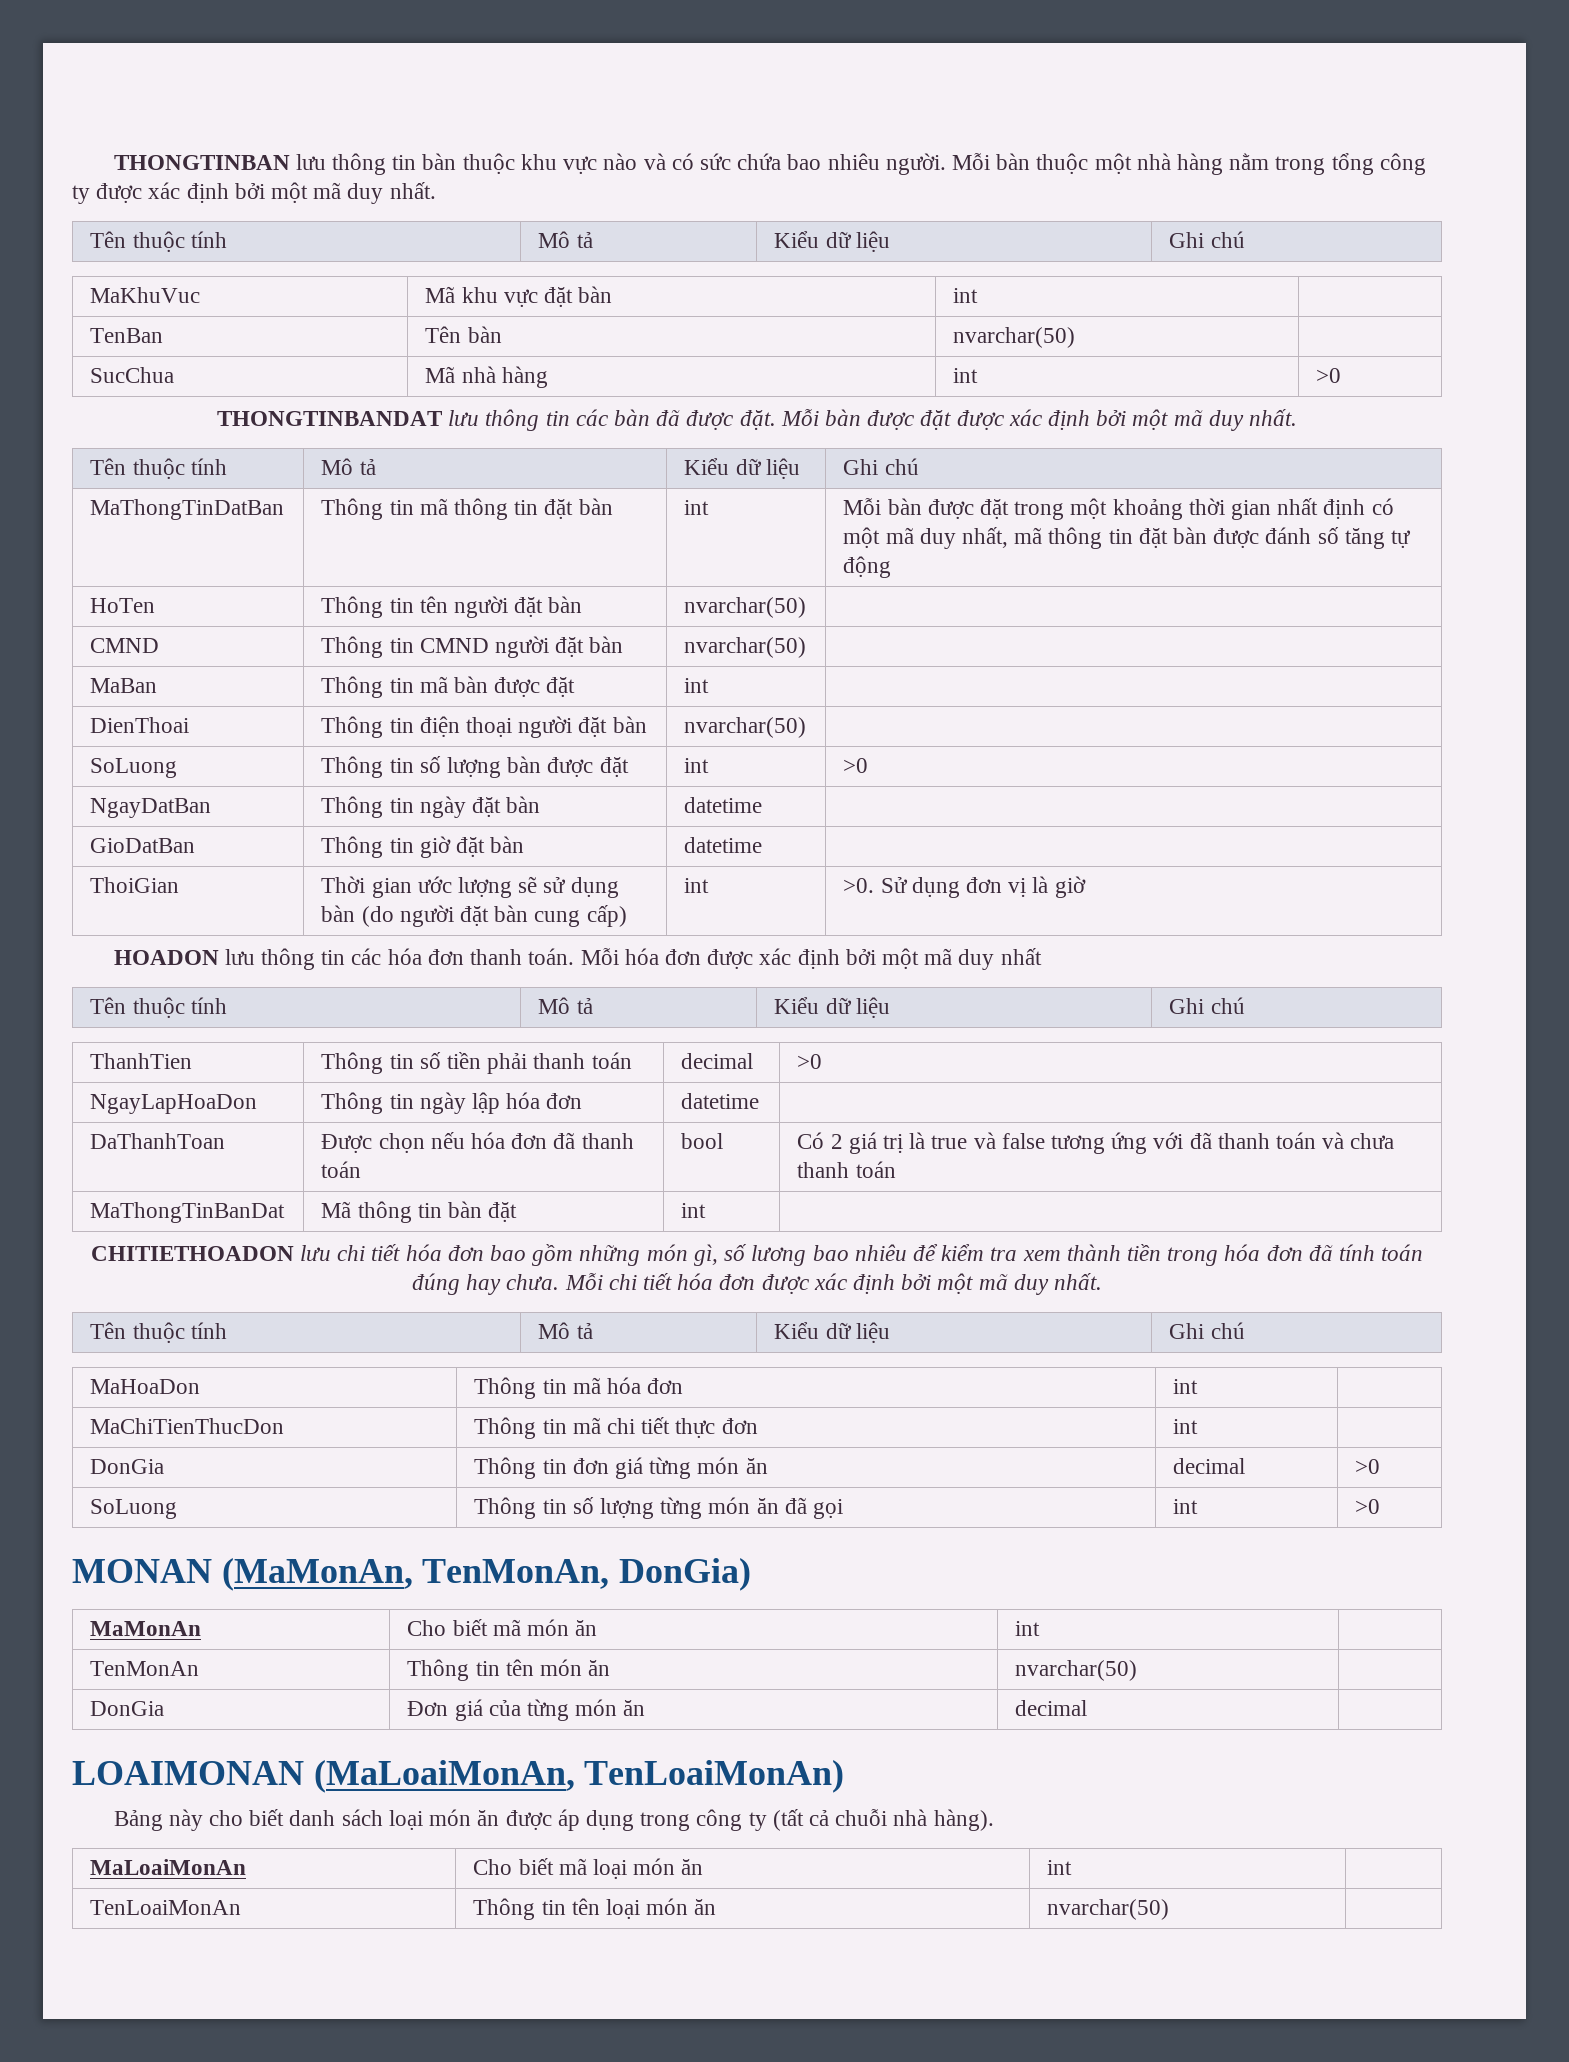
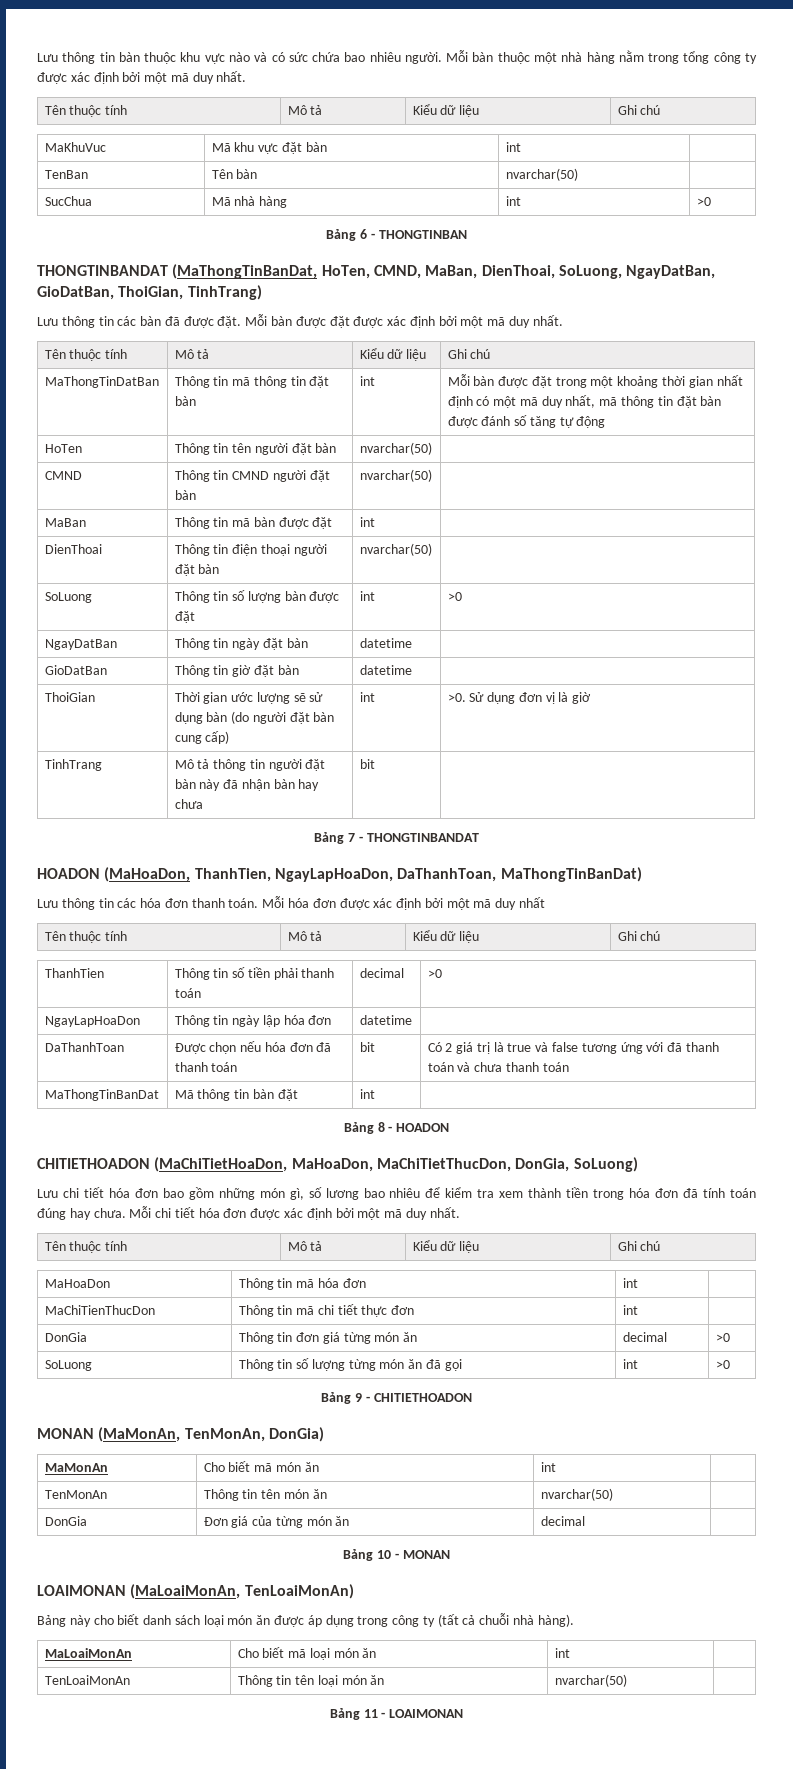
[113,154,326,170] THONGTINBAN lưu -> [37,53,58,62] Lưu
[216,410,480,426] THONGTINBANDAT lưu -> [326,229,467,241] [37,264,716,279] [37,285,262,300] [37,317,58,326] Bảng 6 - THONGTINBAN // THONGTINBANDAT (MaThongTinBanDat, HoTen, CMND, MaBan, DienThoai, SoLuong, NgayDatBan, GioDatBan, ThoiGian, TinhTrang) // Lưu
[113,949,255,965] // HOADON lưu -> [44,759,102,771] [174,759,326,771] [174,779,320,791] [174,799,203,809] [359,759,375,769] [314,832,479,844] [37,867,642,882] [37,899,58,908] // TinhTrang | Mô tả thông tin người đặt bàn này đã nhận bàn hay chưa | bit | // Bảng 7 - THONGTINBANDAT // HOADON (MaHoaDon, ThanhTien, NgayLapHoaDon, DaThanhToan, MaThongTinBanDat) // Lưu
[681,1133,724,1149] bool -> [359,1042,375,1052] bit
[90,1245,331,1261] CHITIETHOADON lưu -> [343,1122,450,1134] [37,1157,638,1172] [37,1189,58,1198] Bảng 8 - HOADON // CHITIETHOADON (MaChiTietHoaDon, MaHoaDon, MaChiTietThucDon, DonGia, SoLuong) // Lưu
(1381, 1506) none -> [321,1392,472,1404] // Bảng 9 - CHITIETHOADON
(1088, 1708) none -> [343,1549,450,1561] // Bảng 10 - MONAN
(1170, 1909) none -> [329,1708,464,1720] // Bảng 11 - LOAIMONAN

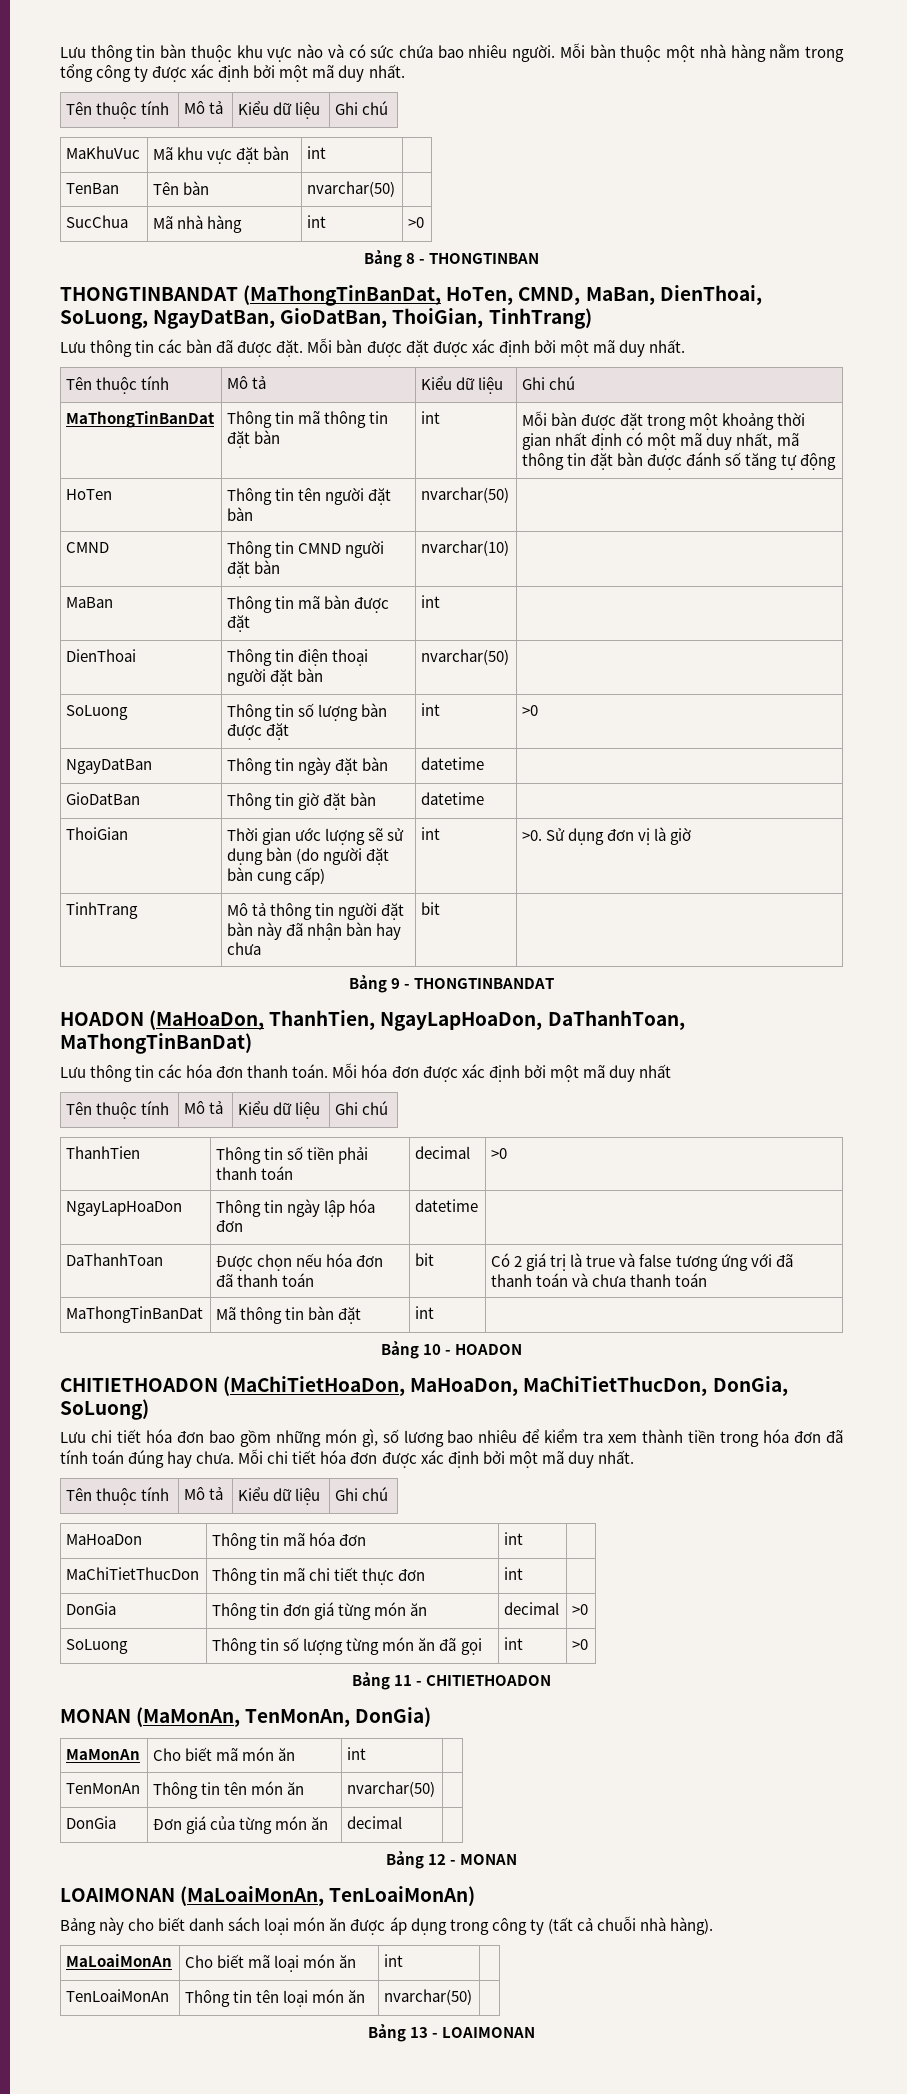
[360,229,368,239] 6 -> [405,253,415,264] 8
[44,376,159,388] MaThongTinDatBan -> [66,411,216,428] MaThongTinBanDat
[359,469,432,482] nvarchar(50) -> [421,540,510,556] nvarchar(10)
[348,833,356,842] 7 -> [390,978,400,989] 9
[377,1122,385,1132] 8 -> [422,1344,441,1355] 10
[44,1305,155,1315] MaChiTienThucDon -> [66,1567,200,1580] MaChiTietThucDon
[355,1393,363,1402] 9 -> [393,1675,412,1686] 11
[377,1550,392,1559] 10 -> [427,1854,446,1865] 12
[363,1709,378,1718] 11 -> [409,2027,428,2038] 13

